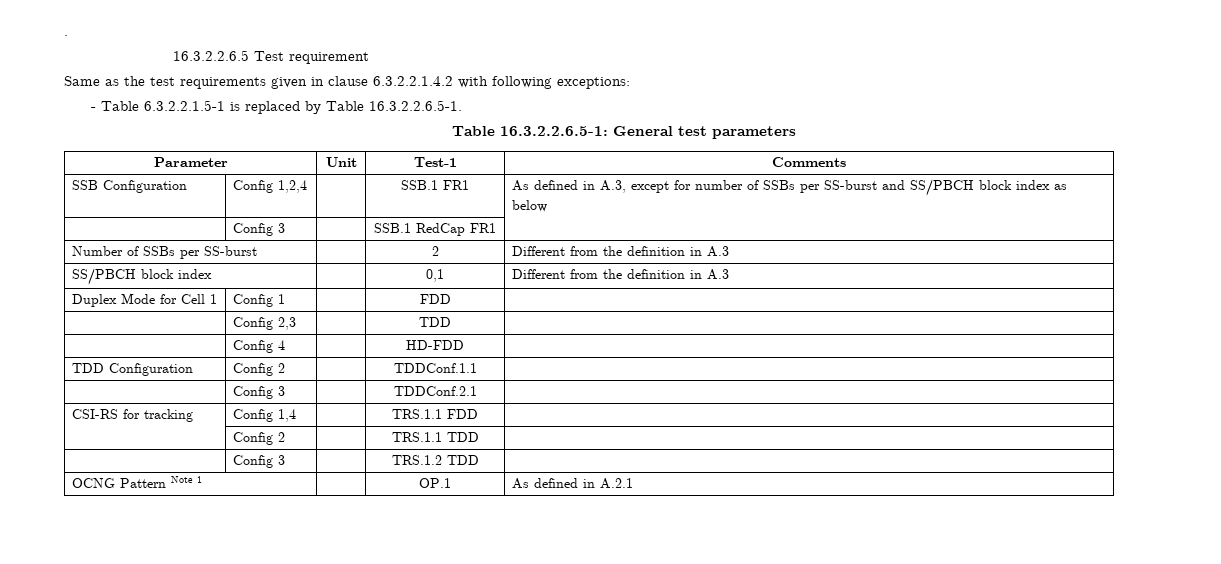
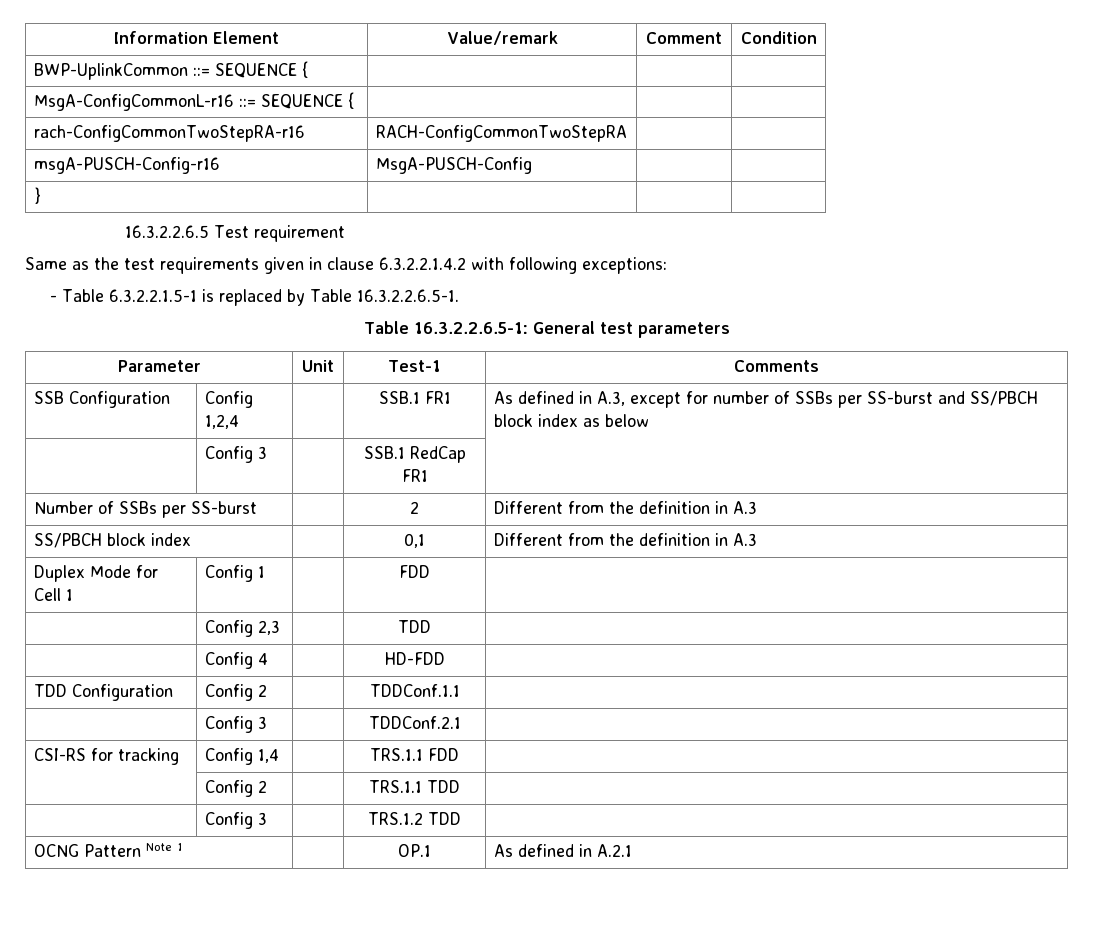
[64,35,68,36] . -> [114,31,279,44] [446,31,558,45] [646,32,722,44] [740,31,817,44] [33,61,308,80] [33,92,354,111] [33,125,305,142] [375,125,627,142] [33,157,220,174] [375,157,532,174] [33,187,41,204] Information Element | Value/remark | Comment | Condition // BWP-UplinkCommon ::= SEQUENCE { | | | // MsgA-ConfigCommonL-r16 ::= SEQUENCE { | | | // rach-ConfigCommonTwoStepRA-r16 | RACH-ConfigCommonTwoStepRA | | // msgA-PUSCH-Config-r16 | MsgA-PUSCH-Config | | // } | | |

